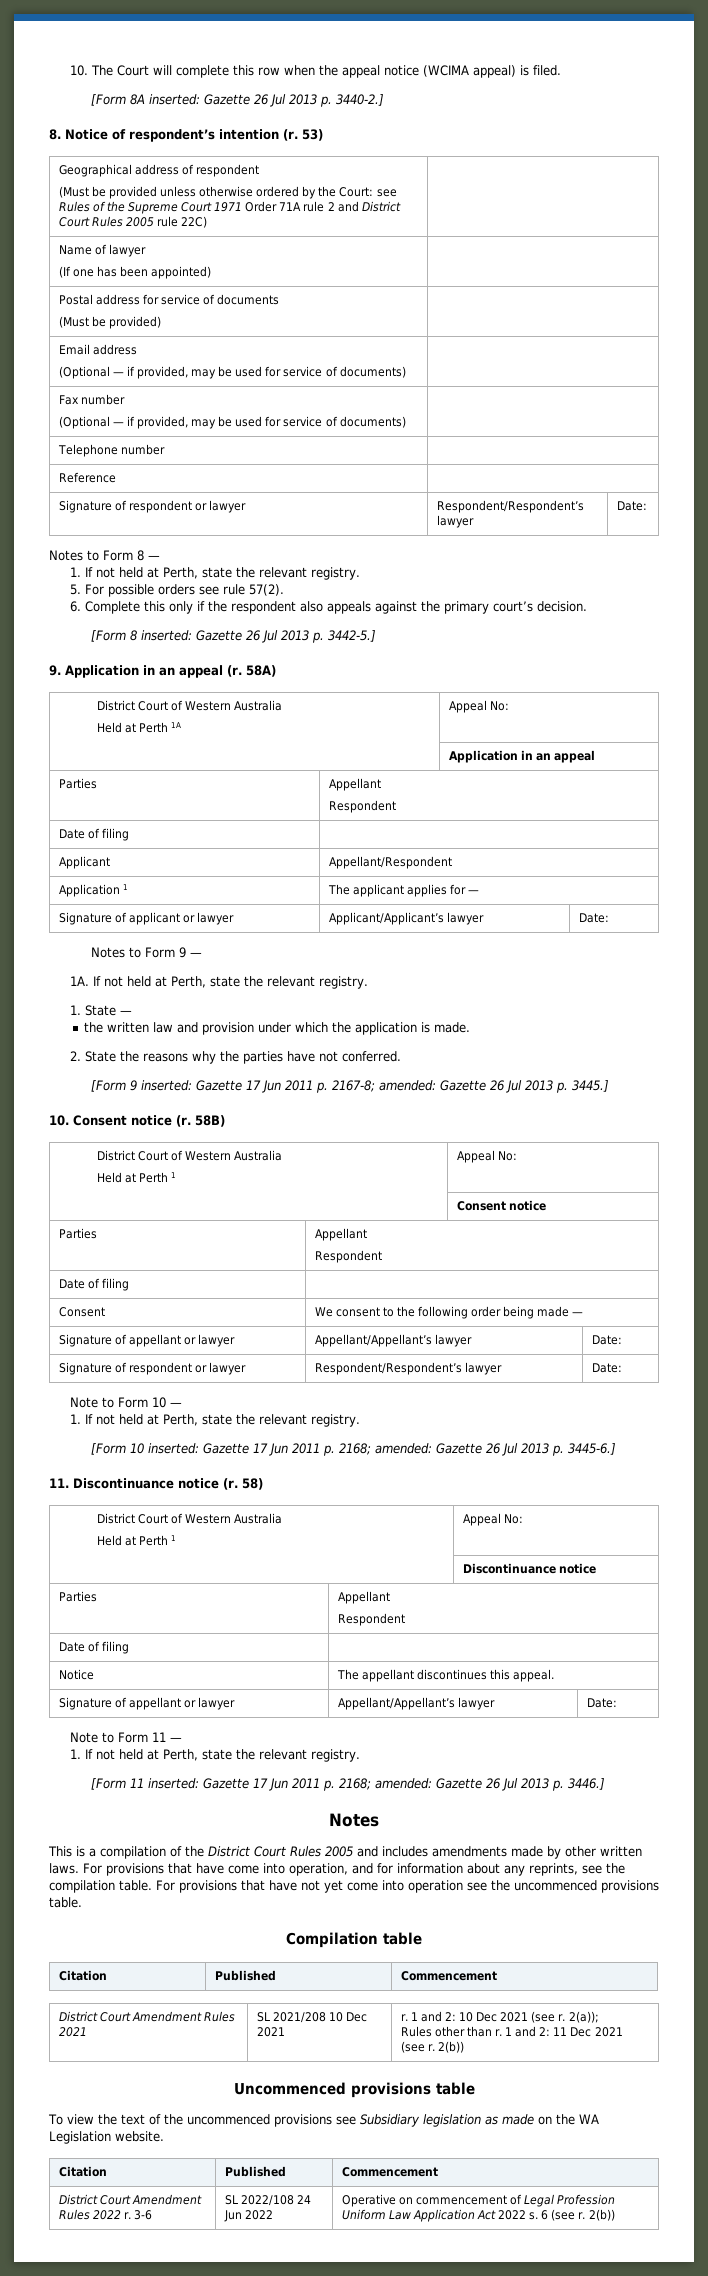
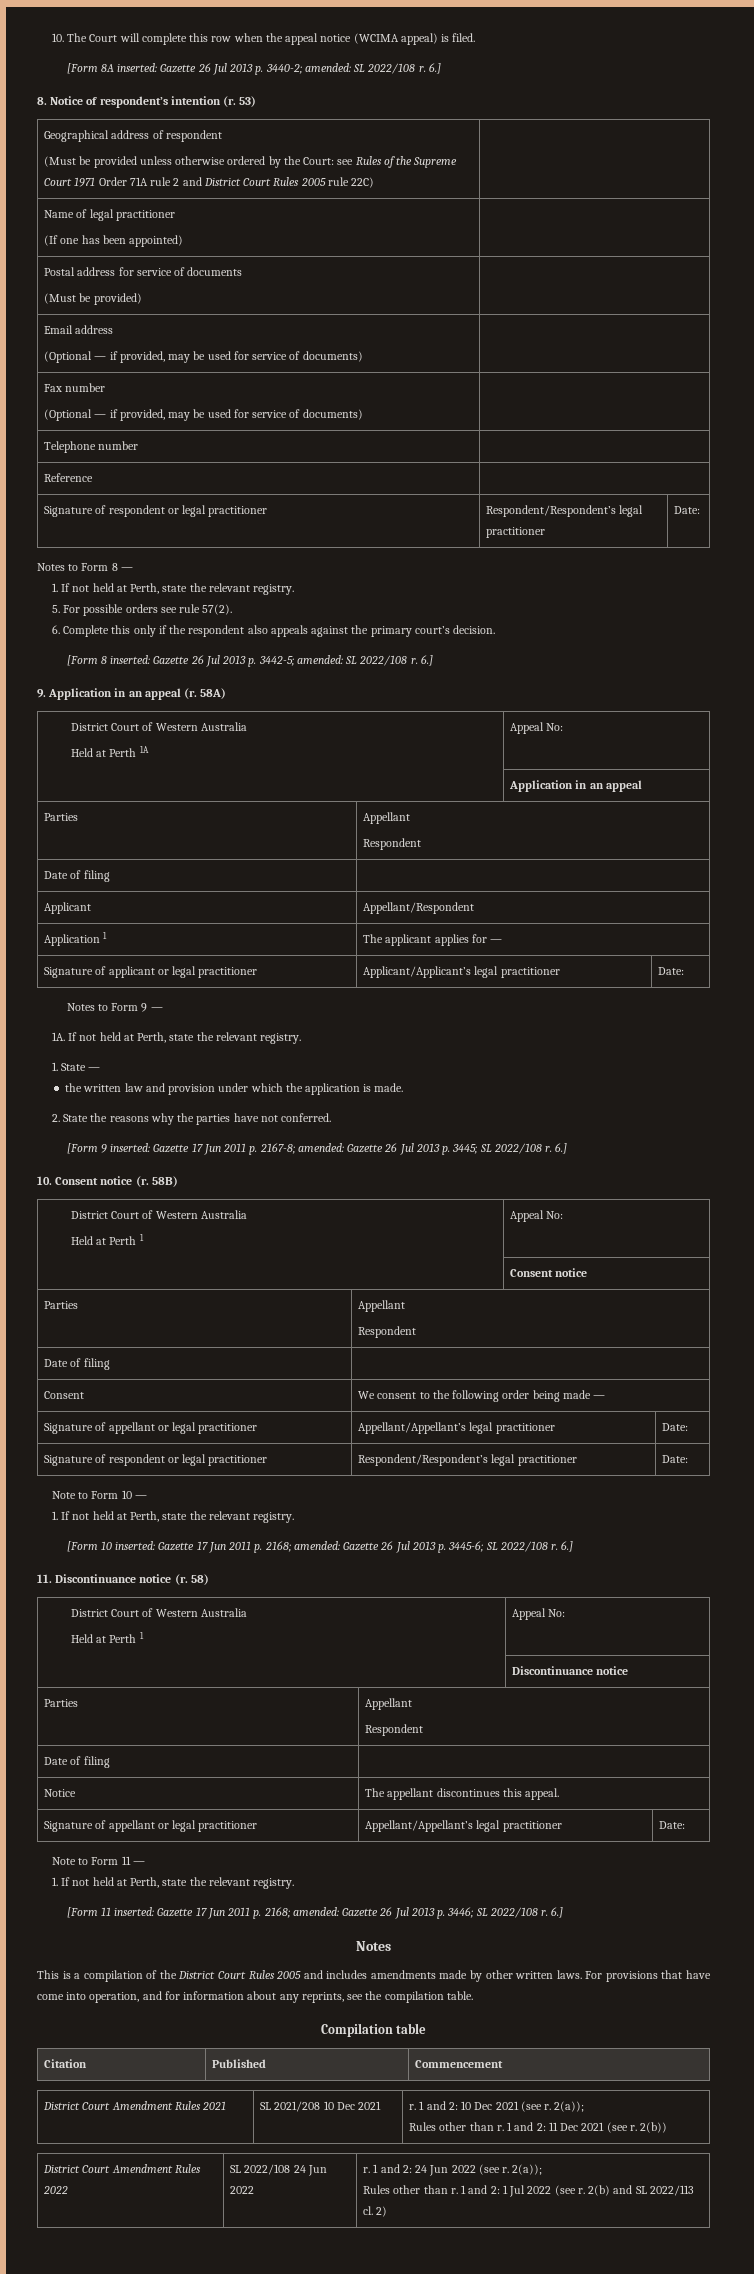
[336,94,385,106] 3440-2.] -> [265,63,441,74] 3440-2; amended: SL 2022/108 r. 6.]
[108,244,146,257] lawyer -> [89,209,175,221] legal practitioner
[209,500,247,513] [436,500,584,513] [436,515,474,528] lawyer | Respondent/Respondent’s lawyer -> [182,505,268,517] [486,505,644,517] [486,527,546,538] legal practitioner | Respondent/Respondent’s legal practitioner
[328,630,377,642] 3442-5.] -> [258,655,433,666] 3442-5; amended: SL 2022/108 r. 6.]
[197,912,235,925] lawyer -> [172,966,258,978] legal practitioner
[446,912,484,925] lawyer -> [474,966,560,978] legal practitioner
[572,1080,610,1092] 3445.] -> [452,1143,568,1154] 3445; SL 2022/108 r. 6.]
[198,1334,236,1347] [314,1334,472,1347] lawyer | Appellant/Appellant’s lawyer -> [172,1422,258,1434] [358,1422,555,1434] legal practitioner | Appellant/Appellant’s legal practitioner
[209,1362,247,1375] [314,1362,502,1375] lawyer | Respondent/Respondent’s lawyer -> [182,1454,268,1466] [358,1454,577,1466] legal practitioner | Respondent/Respondent’s legal practitioner
[568,1443,617,1455] 3445-6.] -> [448,1541,574,1552] 3445-6; SL 2022/108 r. 6.]
[198,1697,236,1710] [337,1697,495,1710] lawyer | Appellant/Appellant’s lawyer -> [172,1820,258,1832] [365,1820,562,1832] legal practitioner | Appellant/Appellant’s legal practitioner
[568,1778,606,1790] 3446.] -> [447,1907,564,1918] 3446; SL 2022/108 r. 6.]
[156,1880,659,1893] [49,1897,82,1908] For provisions that have not yet come into operation see the uncommenced provisions table. -> (473, 1995) none
[233,2082,475,2098] [48,2114,599,2127] [49,2131,164,2144] [58,2166,107,2177] [224,2166,286,2177] [341,2167,438,2177] // Uncommenced provisions table // To view the text of the uncommenced provisions see Subsidiary legislation as made on the WA Legislation website. // Citation | Published | Commencement -> (668, 2127) none
[123,2210,152,2220] r. 3-6 -> (69, 2190) none
[341,2194,616,2207] [341,2209,615,2222] Operative on commencement of Legal Profession Uniform Law Application Act 2022 s. 6 (see r. 2(b)) -> [363,2164,543,2176] [363,2185,694,2197] [363,2206,388,2217] r. 1 and 2: 24 Jun 2022 (see r. 2(a)); // Rules other than r. 1 and 2: 1 Jul 2022 (see r. 2(b) and SL 2022/113 cl. 2)

